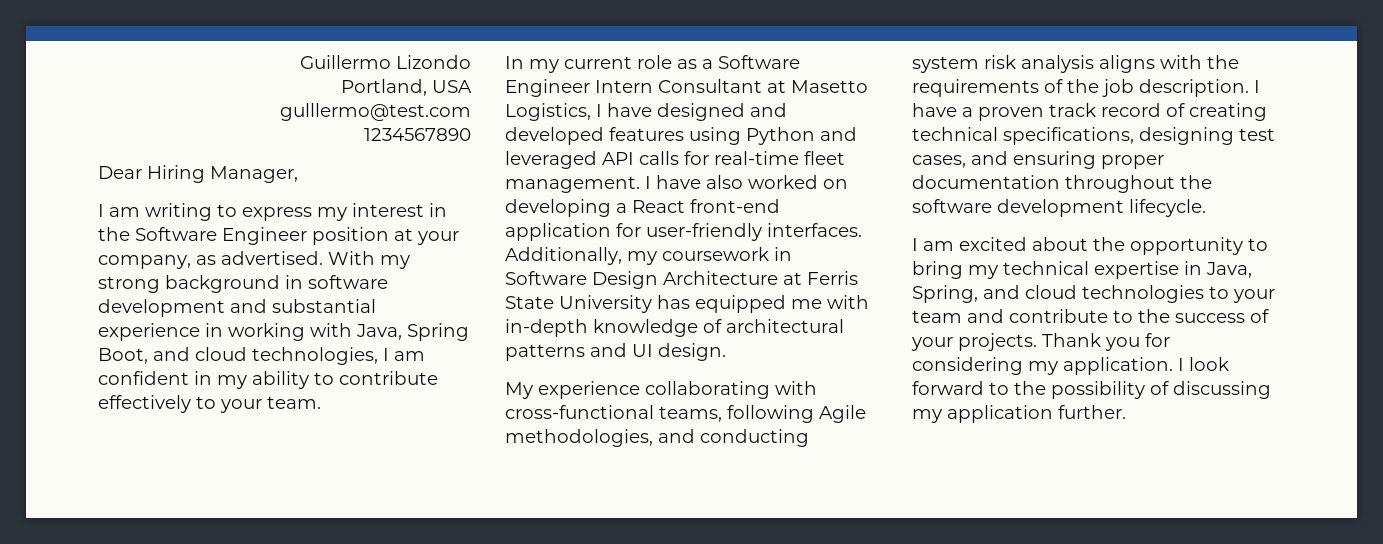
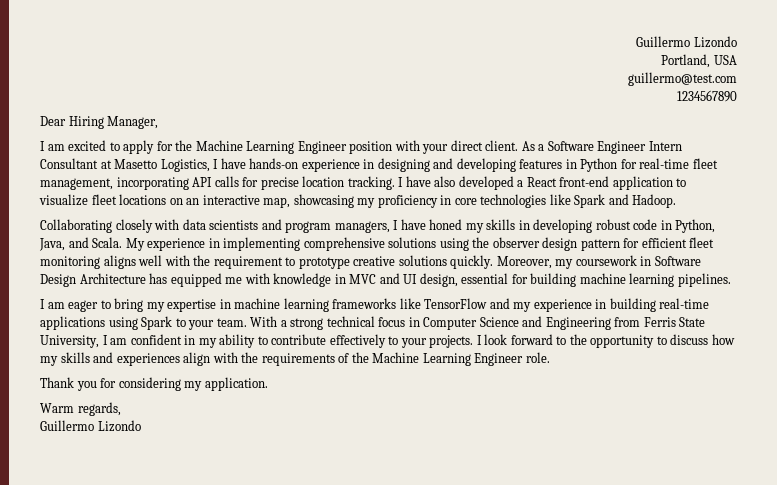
[280,103,471,121] gulllermo@test.com -> [628,72,737,86] guillermo@test.com
[145,203,447,221] [98,227,459,245] [98,251,410,269] [98,275,388,293] [98,299,376,317] [98,323,469,341] [98,347,378,365] writing to express my interest in the Software Engineer position at your company, as advertised. With my strong background in software development and substantial experience in working with Java, Spring Boot, and cloud technologies, -> [68,140,682,154] [40,158,718,172] [40,176,687,190] [39,194,677,208] [40,219,716,233] [39,237,715,251] [40,255,701,269] [40,273,731,287] [40,298,710,312] [40,316,706,330] [40,335,99,348] excited to apply for the Machine Learning Engineer position with your direct client. As a Software Engineer Intern Consultant at Masetto Logistics, I have hands-on experience in designing and developing features in Python for real-time fleet management, incorporating API calls for precise location tracking. I have also developed a React front-end application to visualize fleet locations on an interactive map, showcasing my proficiency in core technologies like Spark and Hadoop. // Collaborating closely with data scientists and program managers, I have honed my skills in developing robust code in Python, Java, and Scala. My experience in implementing comprehensive solutions using the observer design pattern for efficient fleet monitoring aligns well with the requirement to prototype creative solutions quickly. Moreover, my coursework in Software Design Architecture has equipped me with knowledge in MVC and UI design, essential for building machine learning pipelines. // I am eager to bring my expertise in machine learning frameworks like TensorFlow and my experience in building real-time applications using Spark to your team. With a strong technical focus in Computer Science and Engineering from Ferris State University,
[267,396,321,409] [505,55,800,73] [505,79,868,97] [505,103,787,121] [505,127,857,145] [505,151,845,169] [505,175,848,193] [505,199,780,217] [505,223,862,241] [505,247,792,265] [505,271,858,289] [505,295,869,313] [505,319,844,337] [505,343,726,361] [505,381,817,399] [505,405,866,423] [505,429,809,447] [912,55,1155,73] team. // In my current role as a Software Engineer Intern Consultant at Masetto Logistics, I have designed and developed features using Python and leveraged API calls for real-time fleet management. I have also worked on developing a React front-end application for user-friendly interfaces. Additionally, my coursework in Software Design Architecture at Ferris State University has equipped me with in-depth knowledge of architectural patterns and UI design. // My experience collaborating with cross-functional teams, following Agile methodologies, and conducting system risk analysis aligns -> [429,334,735,348] [40,352,211,366] projects. I look forward to the opportunity to discuss how my skills and experiences align
[1102,79,1260,97] [912,103,1267,121] [912,127,1275,145] [912,151,1164,169] [912,175,1212,193] [912,199,1206,217] [912,237,1268,255] [912,261,1252,279] [912,285,1275,303] [912,309,1269,323] [911,333,1037,351] job description. I have a proven track record of creating technical specifications, designing test cases, and ensuring proper documentation throughout the software development lifecycle. // I am excited about the opportunity to bring my technical expertise in Java, Spring, and cloud technologies to your team and contribute to the success of your projects. -> [372,352,550,366] Machine Learning Engineer role. //
[1178,357,1229,371] [912,381,1271,399] [912,405,1126,423] I look forward to the possibility of discussing my application further. -> [40,402,121,416] [40,420,141,432] // Warm regards, // Guillermo Lizondo

